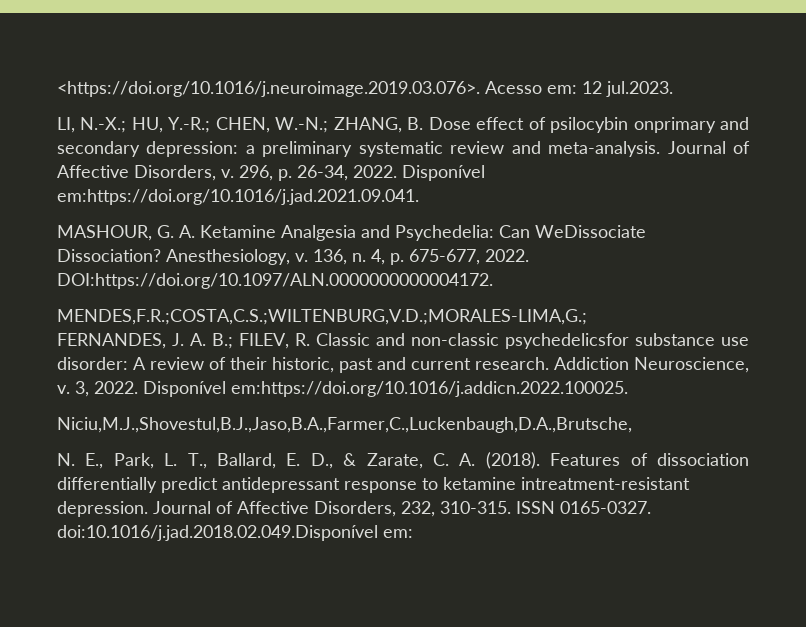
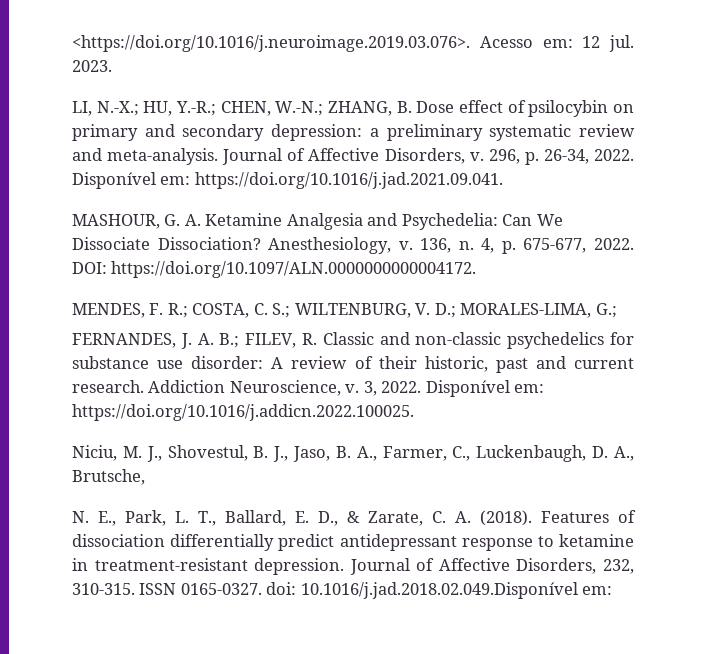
[606,81,673,97] jul.2023. -> [609,35,634,52] [72,60,112,72] jul. 2023.
[633,117,716,133] onprimary -> [613,104,634,113] [72,124,138,141] on primary
[57,189,419,205] em:https://doi.org/10.1016/j.jad.2021.09.041. -> [160,172,503,189] em: https://doi.org/10.1016/j.jad.2021.09.041.
[535,225,646,238] WeDissociate -> [536,214,563,226] [72,237,150,250] We Dissociate
[57,273,493,289] [57,309,587,325] DOI:https://doi.org/10.1097/ALN.0000000000004172. // MENDES,F.R.;COSTA,C.S.;WILTENBURG,V.D.;MORALES-LIMA,G.; -> [72,261,477,278] [72,303,617,318] DOI: https://doi.org/10.1097/ALN.0000000000004172. // MENDES, F. R.; COSTA, C. S.; WILTENBURG, V. D.; MORALES-LIMA, G.;
[505,333,629,349] psychedelicsfor -> [507,332,634,349] psychedelics for
[231,381,628,397] [57,417,632,433] em:https://doi.org/10.1016/j.addicn.2022.100025. // Niciu,M.J.,Shovestul,B.J.,Jaso,B.A.,Farmer,C.,Luckenbaugh,D.A.,Brutsche, -> [514,384,545,393] [72,404,414,421] [72,445,634,462] [72,469,145,485] em: https://doi.org/10.1016/j.addicn.2022.100025. // Niciu, M. J., Shovestul, B. J., Jaso, B. A., Farmer, C., Luckenbaugh, D. A., Brutsche,
[521,477,690,490] intreatment-resistant -> [72,558,248,571] in treatment-resistant
[57,525,378,541] doi:10.1016/j.jad.2018.02.049.Disponível -> [266,582,578,599] doi: 10.1016/j.jad.2018.02.049.Disponível

